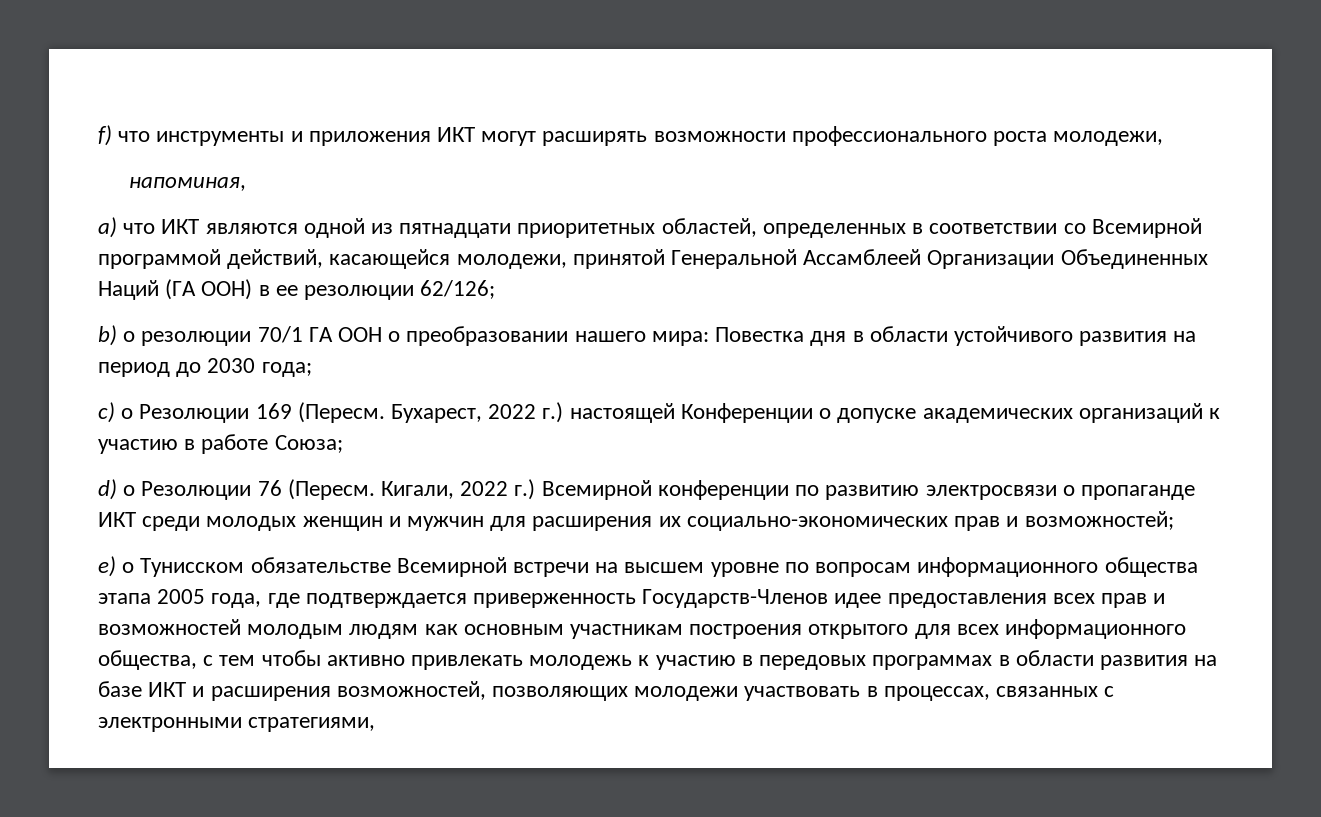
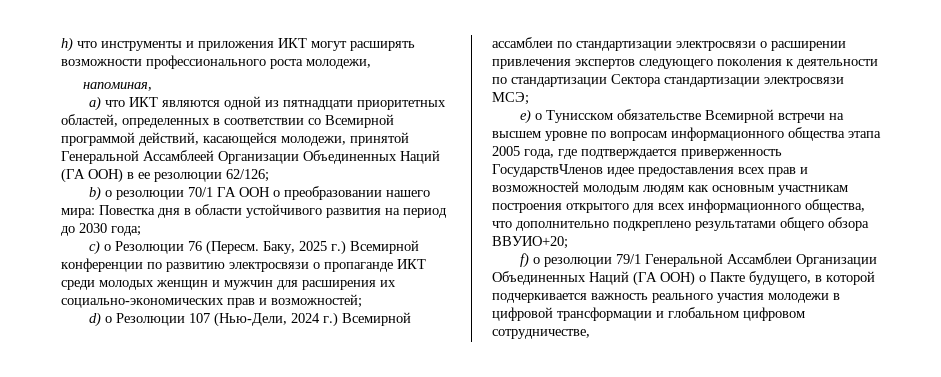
[98,125,112,146] f) -> [61,37,73,52] h)
[255,402,1220,423] [98,434,343,454] [98,479,509,500] 169 (Пересм. Бухарест, 2022 г.) настоящей Конференции о допуске академических организаций к участию в работе Союза; // d) о Резолюции 76 (Пересм. Кигали, 2022 -> [187,240,327,255] 76 (Пересм. Баку, 2025
(1174, 520) none -> [88,312,411,327] [492,37,846,51] [492,59,878,69] [492,74,844,87] [492,92,529,105] // d) о Резолюции 107 (Нью-Дели, 2024 г.) Всемирной ассамблеи по стандартизации электросвязи о расширении привлечения экспертов следующего поколения к деятельности по стандартизации Сектора стандартизации электросвязи МСЭ;
[642,589,829,608] Государств-Членов -> [492,164,603,177] ГосударствЧленов
[203,650,1218,670] [98,681,1115,701] [98,717,376,732] с тем чтобы активно привлекать молодежь к участию в передовых программах в области развития на базе ИКТ и расширения возможностей, позволяющих молодежи участвовать в процессах, связанных с электронными стратегиями, -> [492,217,869,231] [492,236,568,249] [519,253,877,268] [492,271,875,286] [492,293,840,303] [492,307,805,321] [492,329,590,339] что дополнительно подкреплено результатами общего обзора ВВУИО+20; // f) о резолюции 79/1 Генеральной Ассамблеи Организации Объединенных Наций (ГА ООН) о Пакте будущего, в которой подчеркивается важность реального участия молодежи в цифровой трансформации и глобальном цифровом сотрудничестве,

